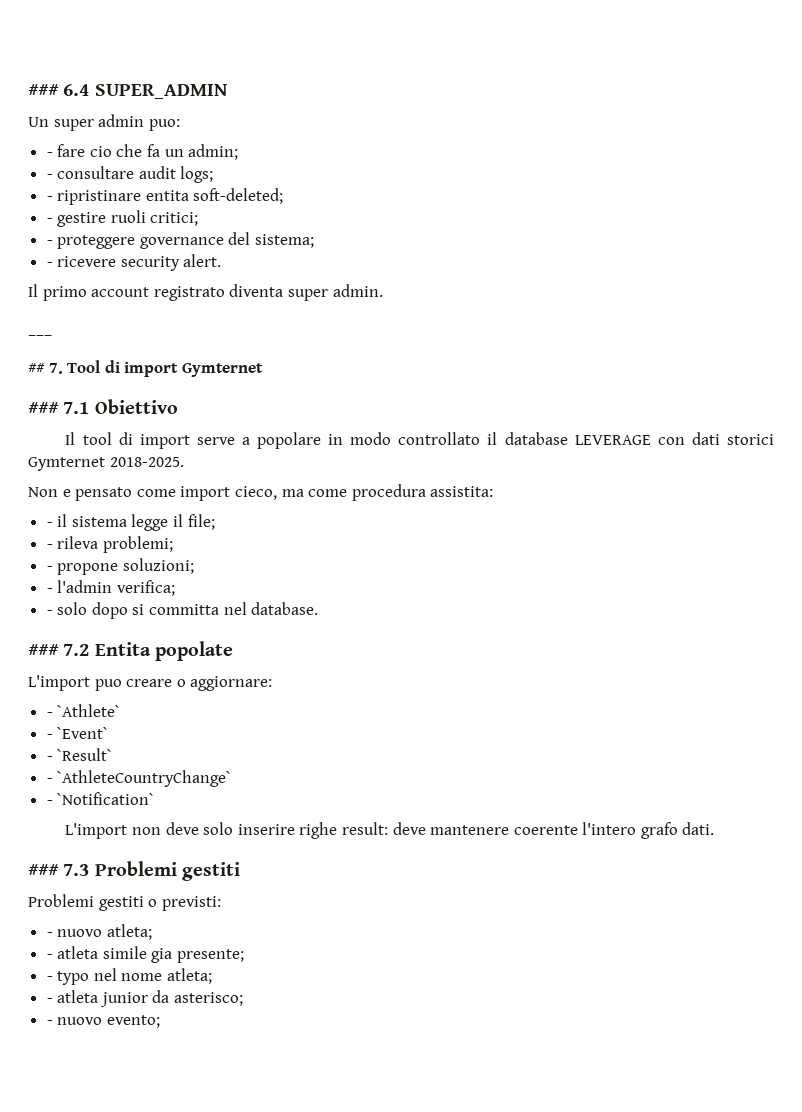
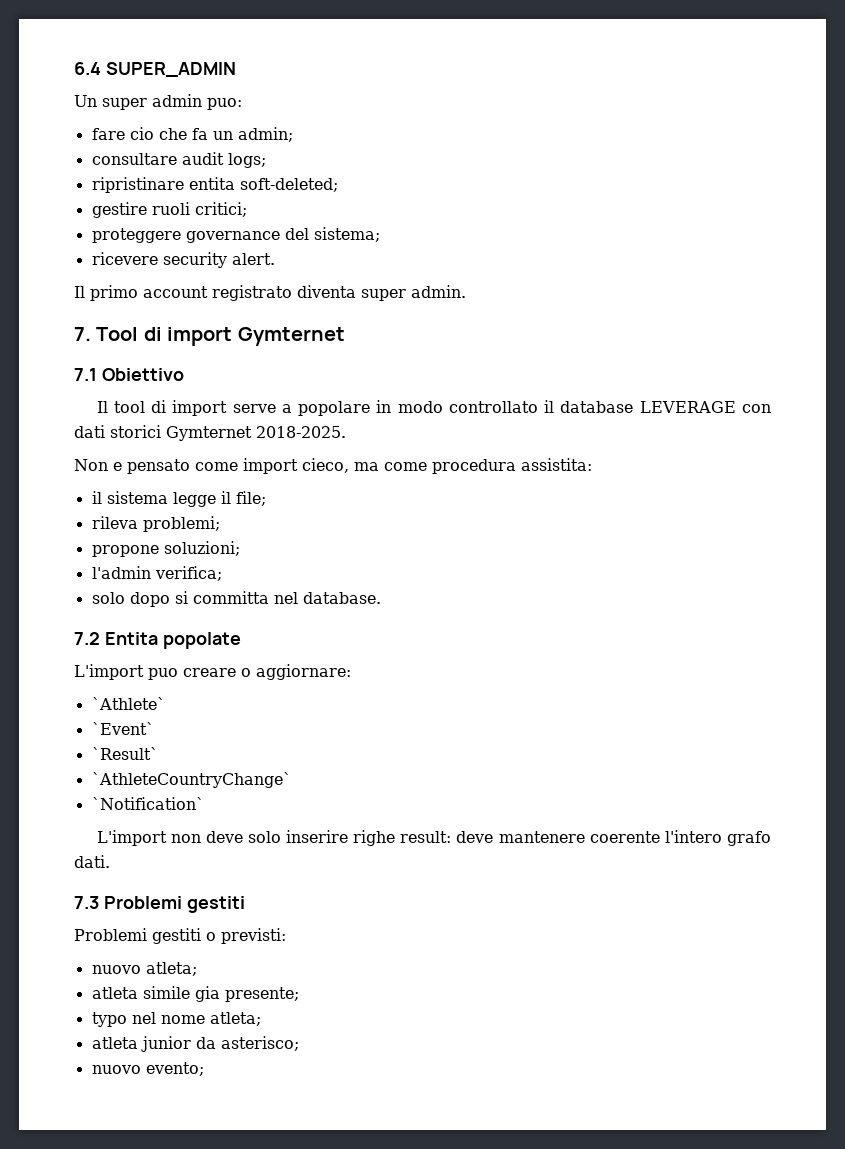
[28,84,59,96] ### -> (74, 68) none
[46,152,53,157] - -> (242, 104) none
[46,174,53,179] - -> (293, 134) none
[46,196,53,201] - -> (266, 160) none
[46,218,53,223] - -> (338, 185) none
[46,240,53,245] - -> (247, 209) none
[46,262,53,267] - -> (380, 234) none
[28,335,52,341] [28,363,45,373] --- // ## -> (466, 291) none
[28,402,59,414] ### -> (345, 336) none
[46,522,53,527] - -> (592, 464) none
[46,544,53,549] - -> (266, 498) none
[46,566,53,571] - -> (220, 524) none
[46,588,53,593] - -> (240, 548) none
[46,610,53,615] - -> (222, 573) none
[28,644,59,656] ### -> (381, 598) none
[46,712,53,717] - -> (351, 672) none
[46,734,53,739] - -> (165, 703) none
[46,756,53,761] - -> (154, 728) none
[46,778,53,783] - -> (158, 753) none
[46,800,53,805] - -> (291, 780) none
[28,864,59,876] ### -> (110, 861) none
[46,932,53,937] - -> (286, 936) none
[46,954,53,959] - -> (197, 969) none
[46,976,53,981] - -> (299, 994) none
[46,998,53,1003] - -> (261, 1019) none
[46,1020,53,1025] - -> (299, 1043) none

